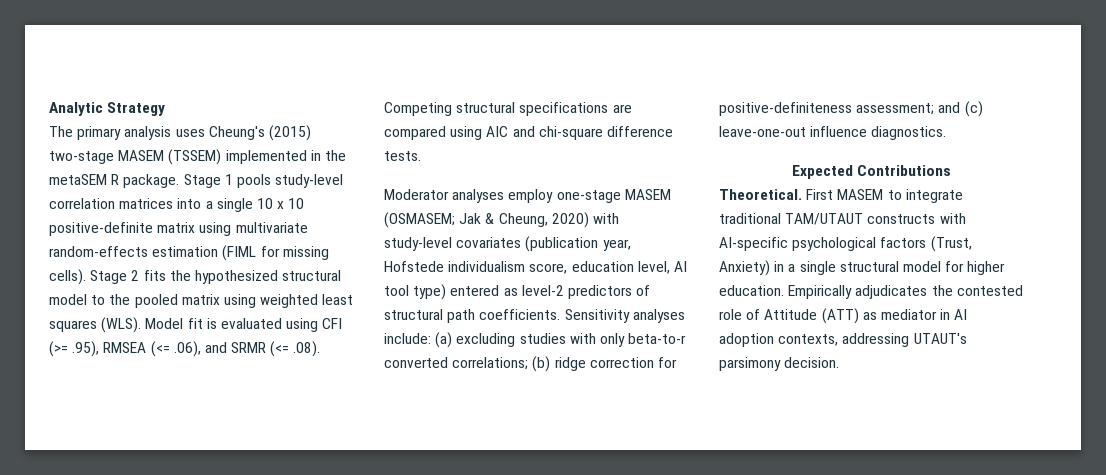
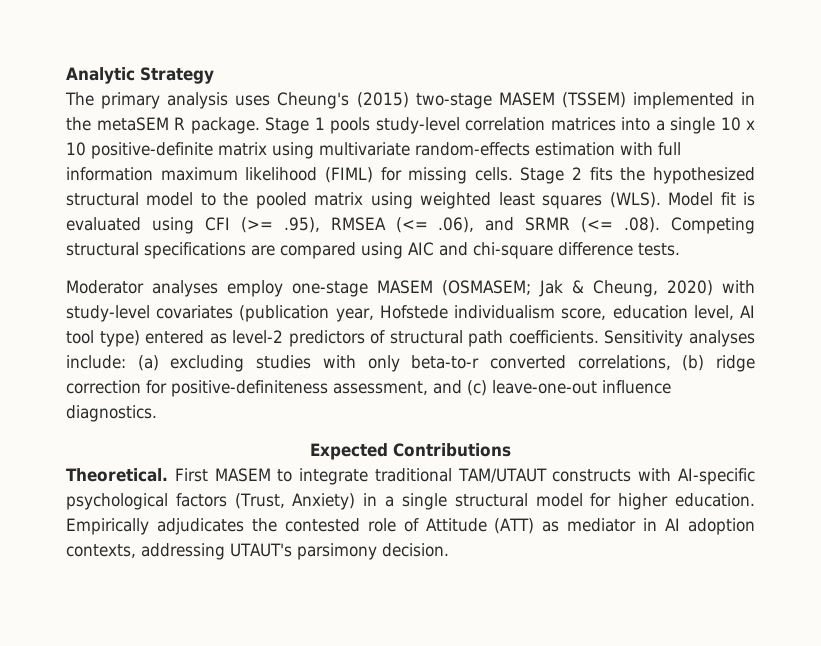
[222,245,257,261] (FIML -> [620,142,681,156] [66,167,373,183] with full information maximum likelihood (FIML)
[49,269,86,285] cells). -> [474,167,513,181] cells.
[452,357,529,370] correlations; -> [577,355,671,370] correlations,
[856,103,935,115] assessment; -> [333,381,428,395] assessment,

